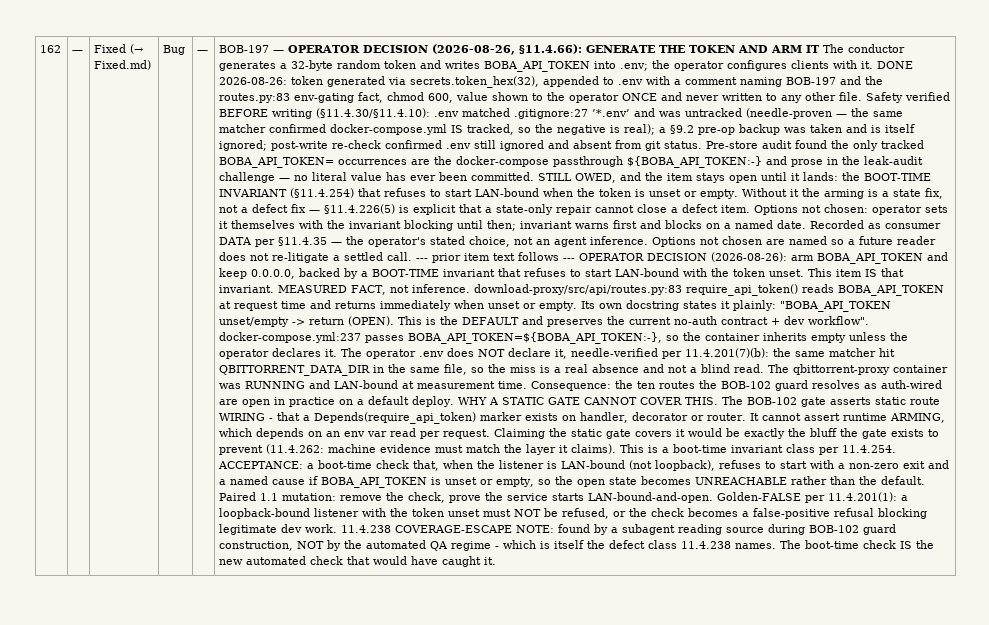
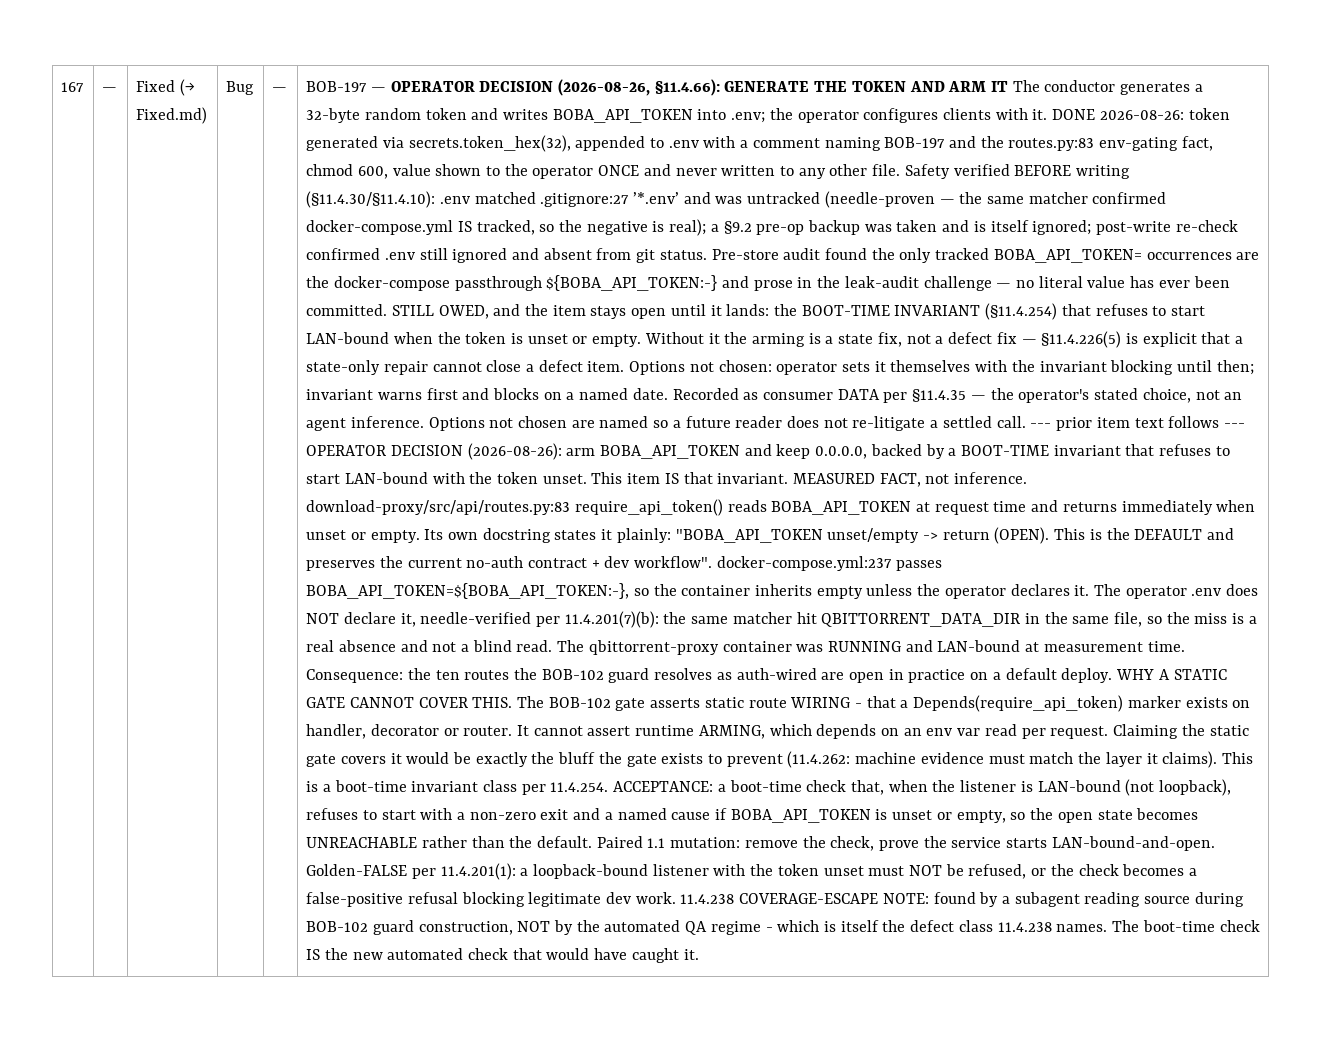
[40,45,62,53] 162 -> [61,82,85,92] 167

